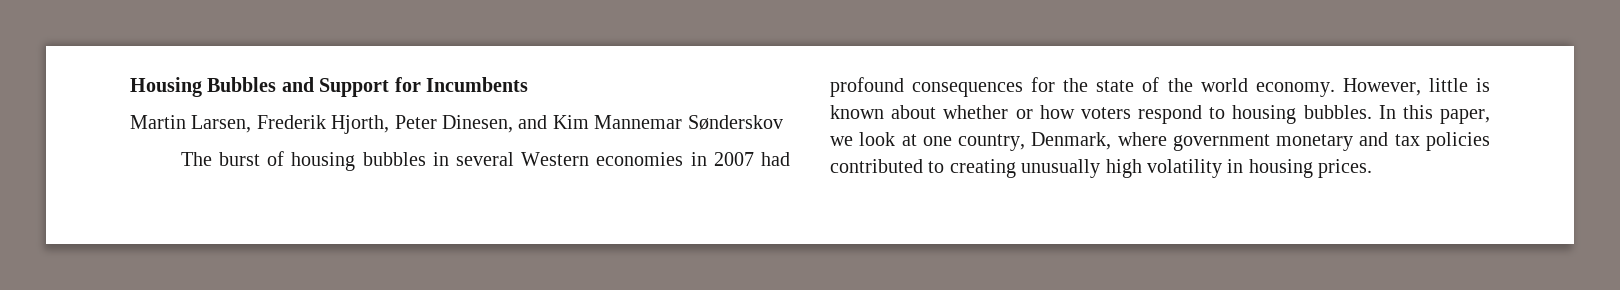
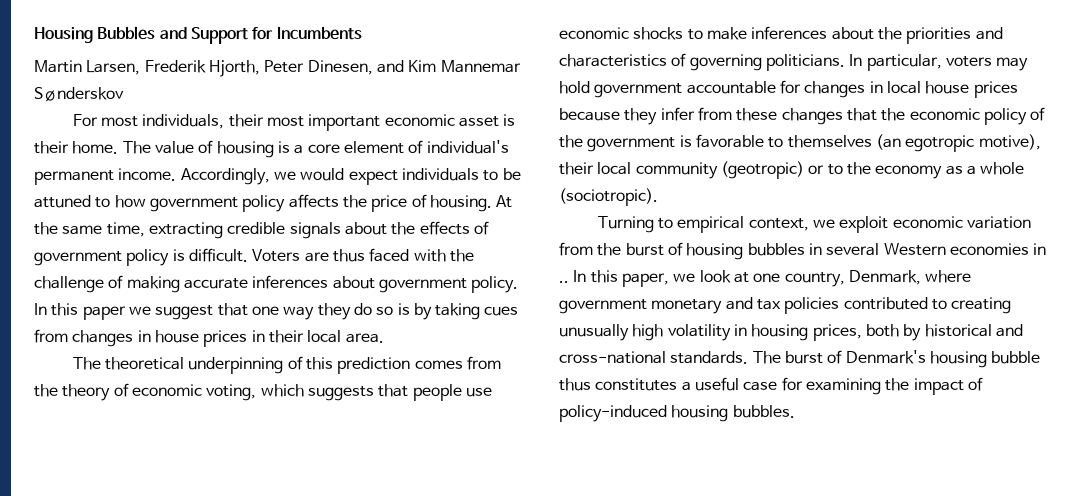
[180,152,212,166] The -> [72,114,516,131] [34,140,509,158] [34,168,521,185] [34,194,513,212] [34,221,489,239] [34,248,474,266] [34,275,519,293] [34,303,519,320] [34,329,384,347] [72,356,502,374] [34,383,492,401] [559,26,1003,44] [559,53,1029,71] [559,80,1018,98] [559,107,1046,125] [559,134,1041,152] [559,161,1025,179] [559,188,658,206] [597,216,1032,233] [559,242,622,256] For most individuals, their most important economic asset is their home. The value of housing is a core element of individual's permanent income. Accordingly, we would expect individuals to be attuned to how government policy affects the price of housing. At the same time, extracting credible signals about the effects of government policy is difficult. Voters are thus faced with the challenge of making accurate inferences about government policy. In this paper we suggest that one way they do so is by taking cues from changes in house prices in their local area. // The theoretical underpinning of this prediction comes from the theory of economic voting, which suggests that people use economic shocks to make inferences about the priorities and characteristics of governing politicians. In particular, voters may hold government accountable for changes in local house prices because they infer from these changes that the economic policy of the government is favorable to themselves (an egotropic motive), their local community (geotropic) or to the economy as a whole (sociotropic). // Turning to empirical context, we exploit economic variation from the
[713,152,790,166] [830,77,1491,97] [830,105,1372,124] 2007 had profound consequences for the state of the world economy. However, little is known about whether or how voters respond to housing bubbles. -> [559,281,569,283] ..
[1318,159,1373,178] prices. -> [812,324,1023,341] [559,350,1041,368] [559,377,983,395] [559,405,795,422] prices, both by historical and cross-national standards. The burst of Denmark's housing bubble thus constitutes a useful case for examining the impact of policy-induced housing bubbles.

